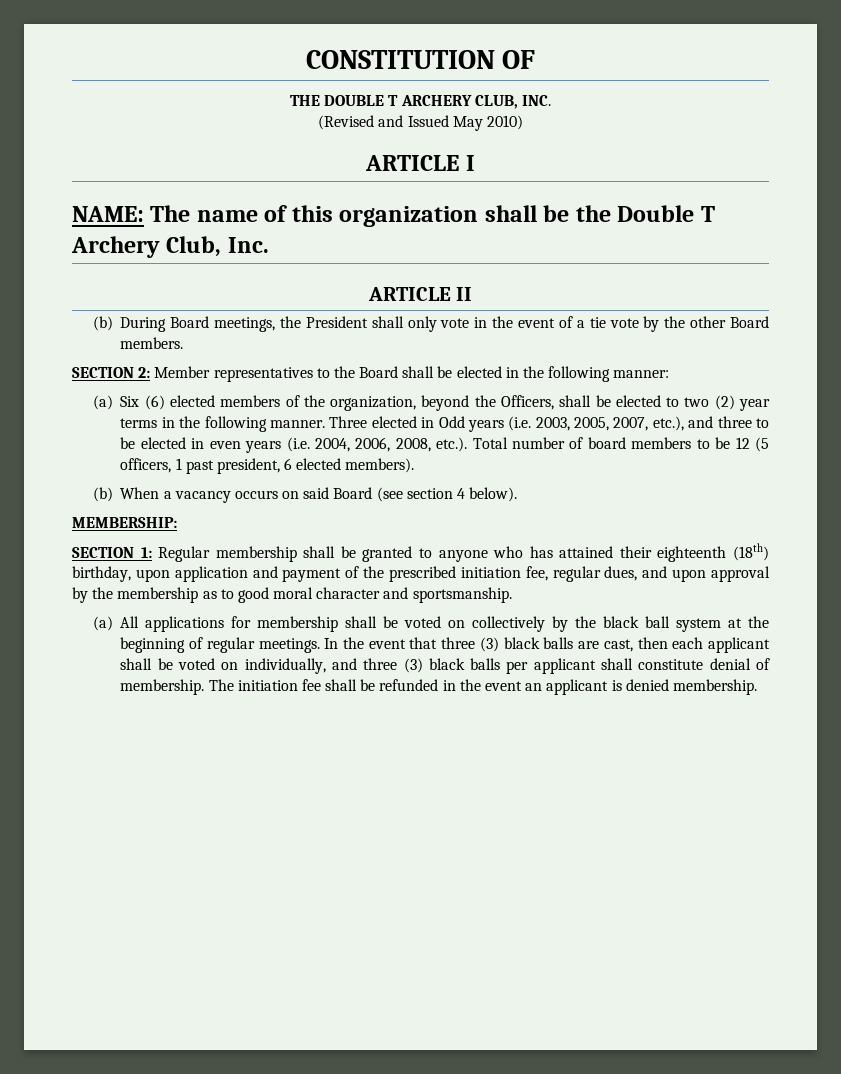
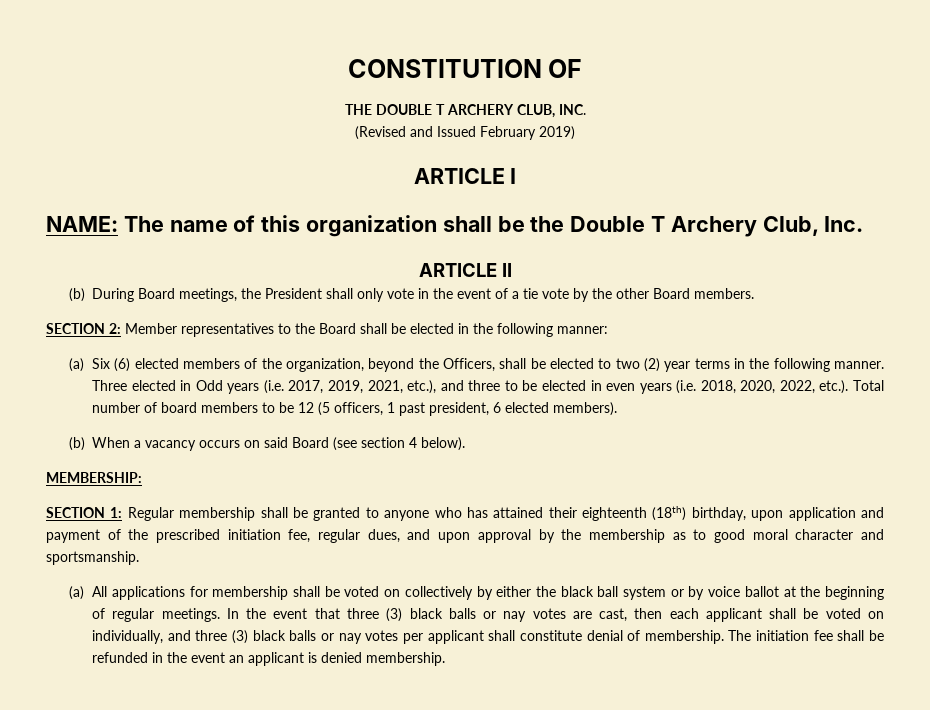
[452,115,523,131] May 2010) -> [480,126,575,140] February 2019)
[535,417,649,431] 2003, 2005, 2007, -> [288,380,403,394] 2017, 2019, 2021,
[314,437,431,452] 2004, 2006, 2008, -> [700,380,815,394] 2018, 2020, 2022,
(569, 624) none -> [496,586,532,597] either
(722, 625) none -> [670,586,779,600] or by voice ballot
(574, 643) none -> [483,608,566,622] or nay votes
(501, 664) none -> [320,630,399,644] or nay votes

